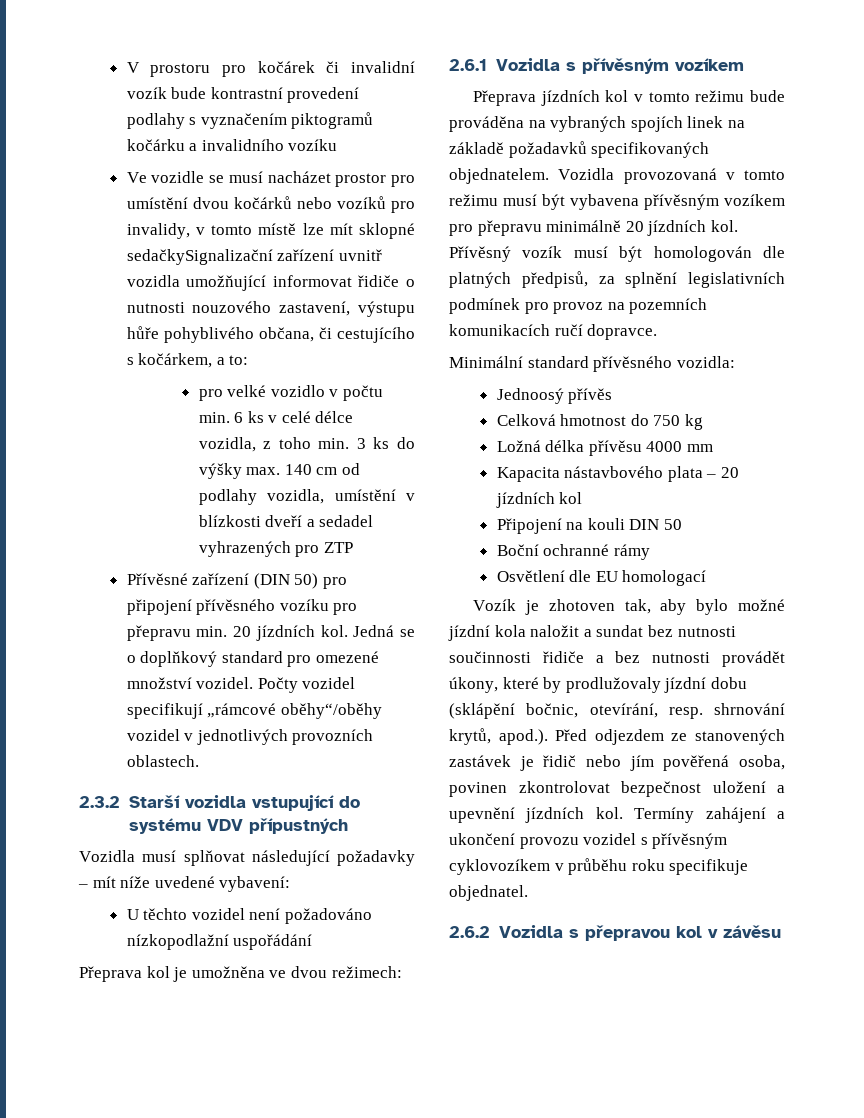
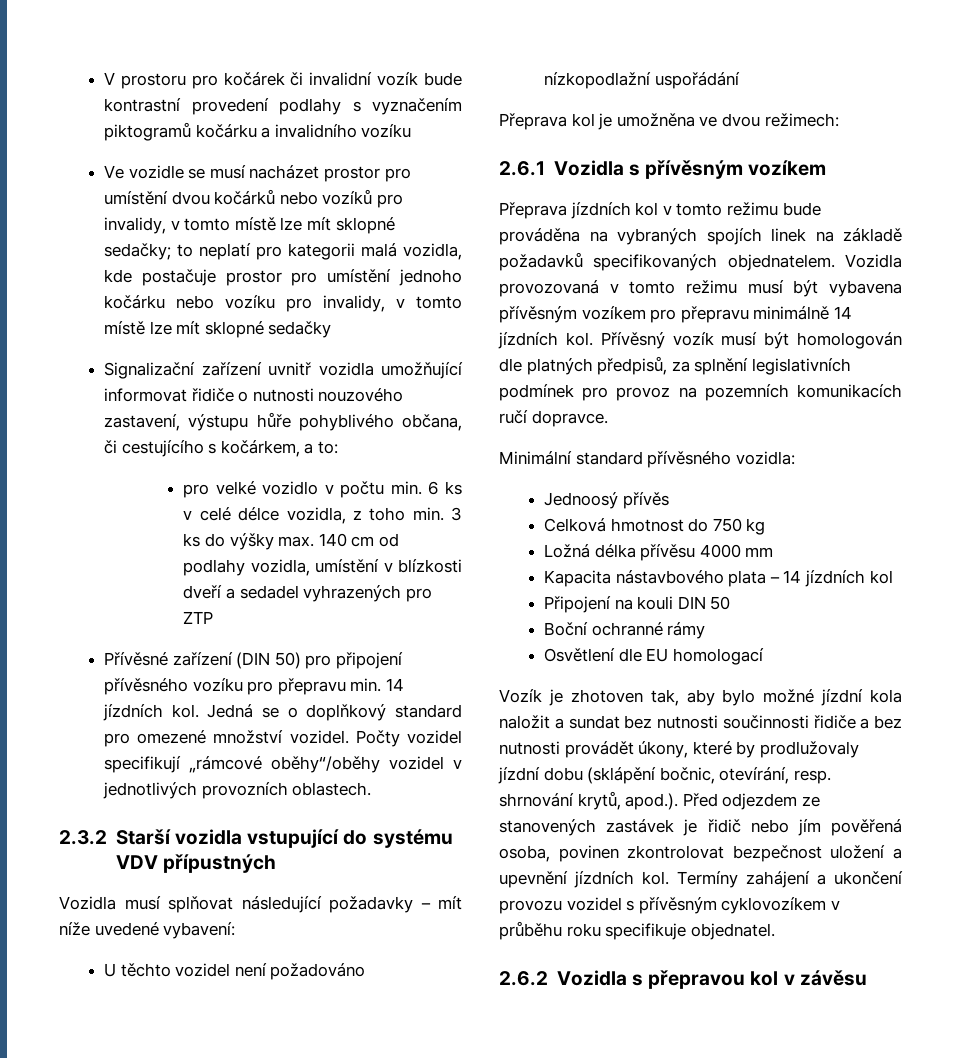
[126,249,273,265] sedačkySignalizační -> [104,243,462,260] [104,269,462,286] [104,295,462,312] [104,321,332,338] [104,362,196,379] sedačky; to neplatí pro kategorii malá vozidla, kde postačuje prostor pro umístění jednoho kočárku nebo vozíku pro invalidy, v tomto místě lze mít sklopné sedačky // Signalizační
[233,626,252,637] 20 -> [386,678,405,691] 14
[625,221,644,232] 20 -> [833,306,852,319] 14
[720,467,739,478] 20 -> [783,570,802,583] 14

